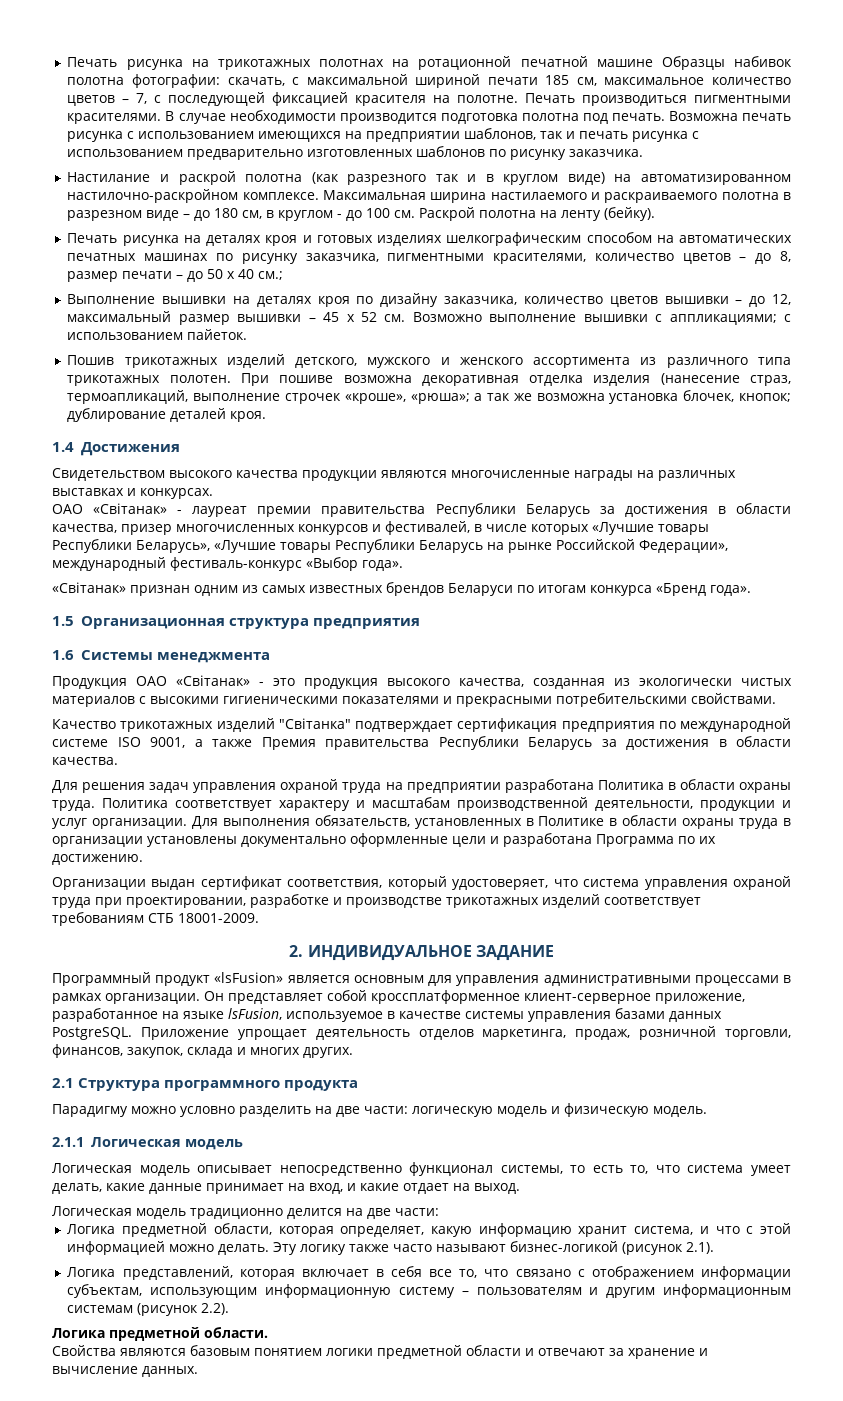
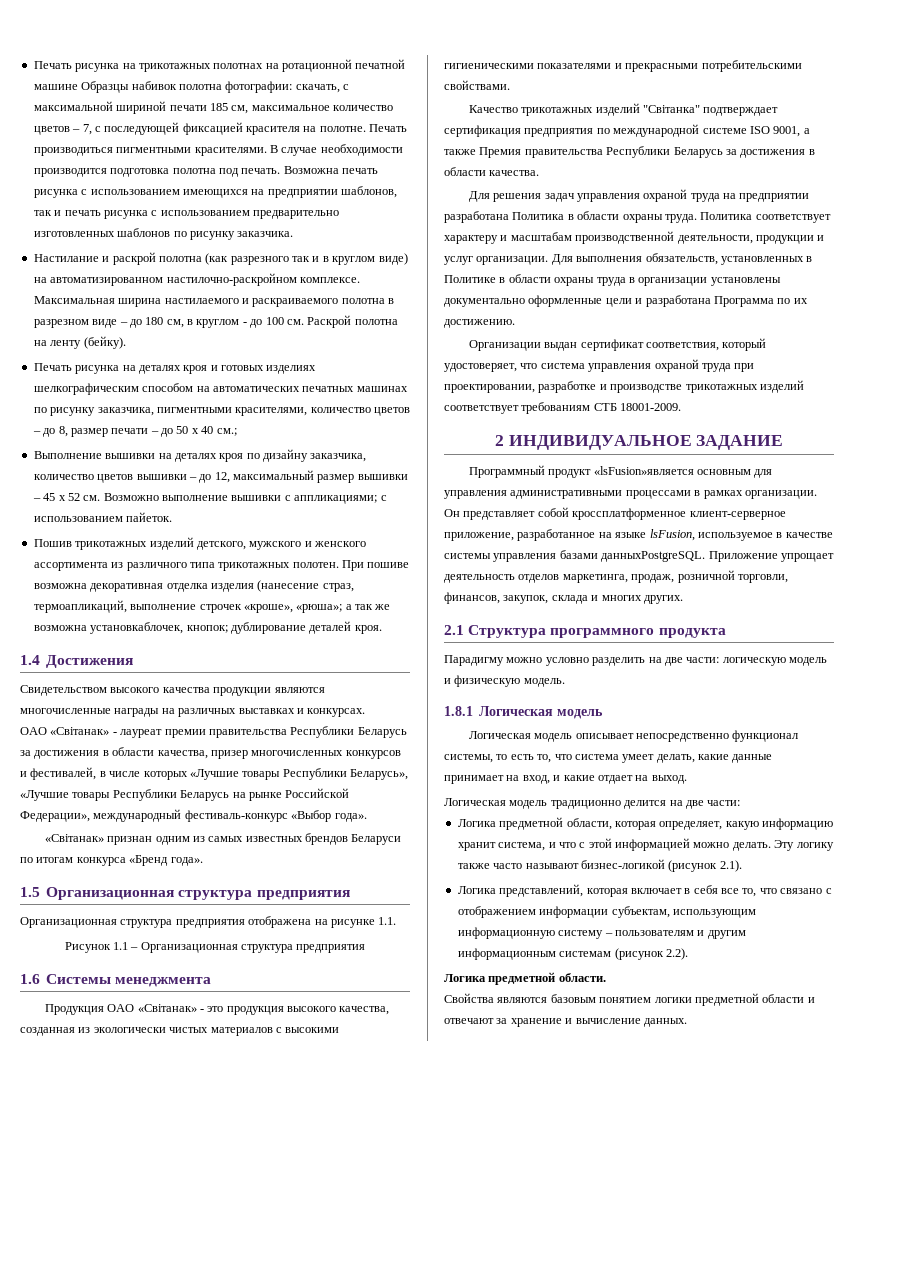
[609,390,735,404] установка блочек, -> [90,622,184,634] установкаблочек,
(421, 623) none -> [20,916,397,928] [64,942,366,953] // Организационная структура предприятия отображена на рисунке 1.1. // Рисунок 1.1 – Организационная структура предприятия
[289,945,304,957] 2. -> [494,435,504,446] 2
[214,972,350,983] «lsFusion» является -> [593,466,694,475] «lsFusion»является
[669,1011,722,1022] [52,1027,132,1040] данных PostgreSQL. -> [601,551,706,562] данныхPostgreSQL.
[52,1137,84,1147] 2.1.1 -> [444,706,473,716] 1.8.1

